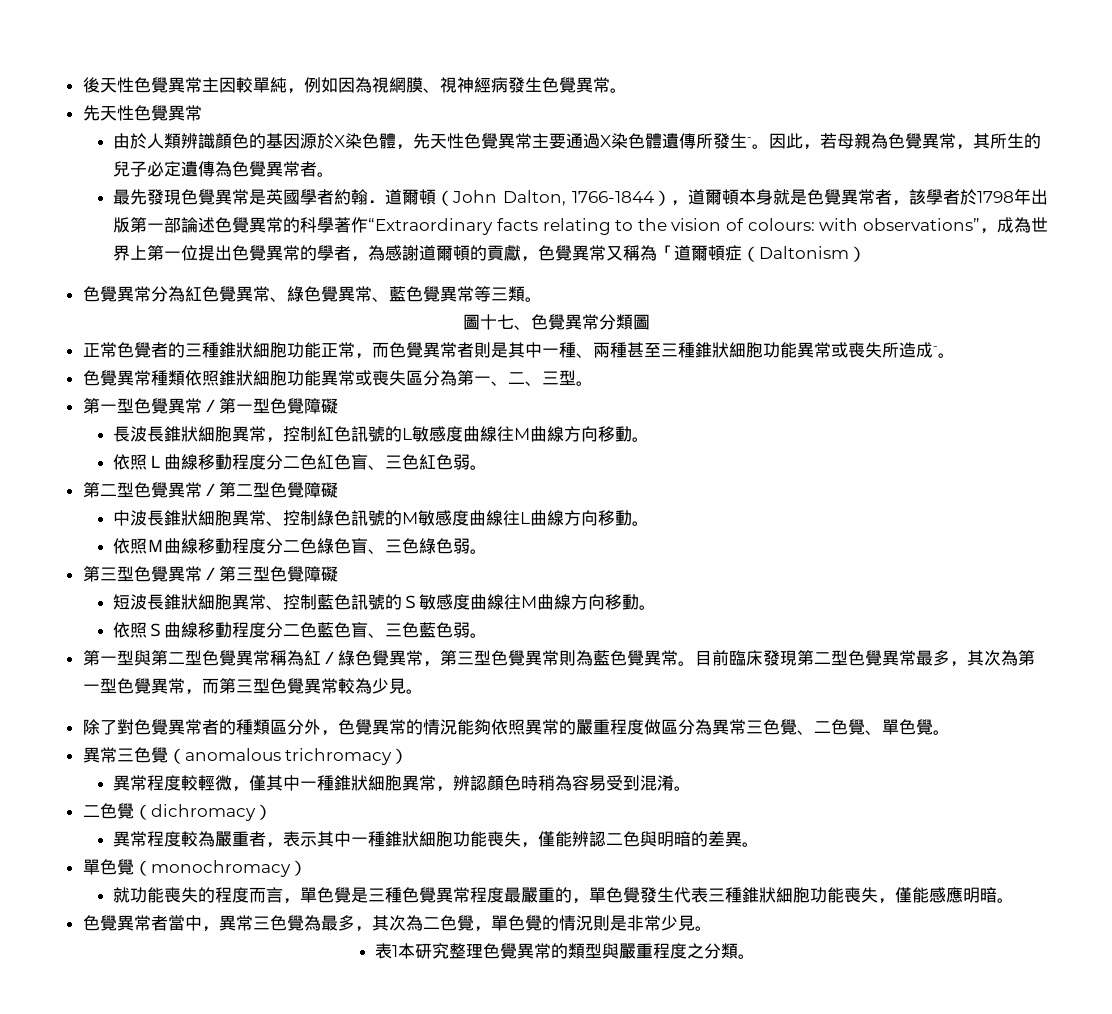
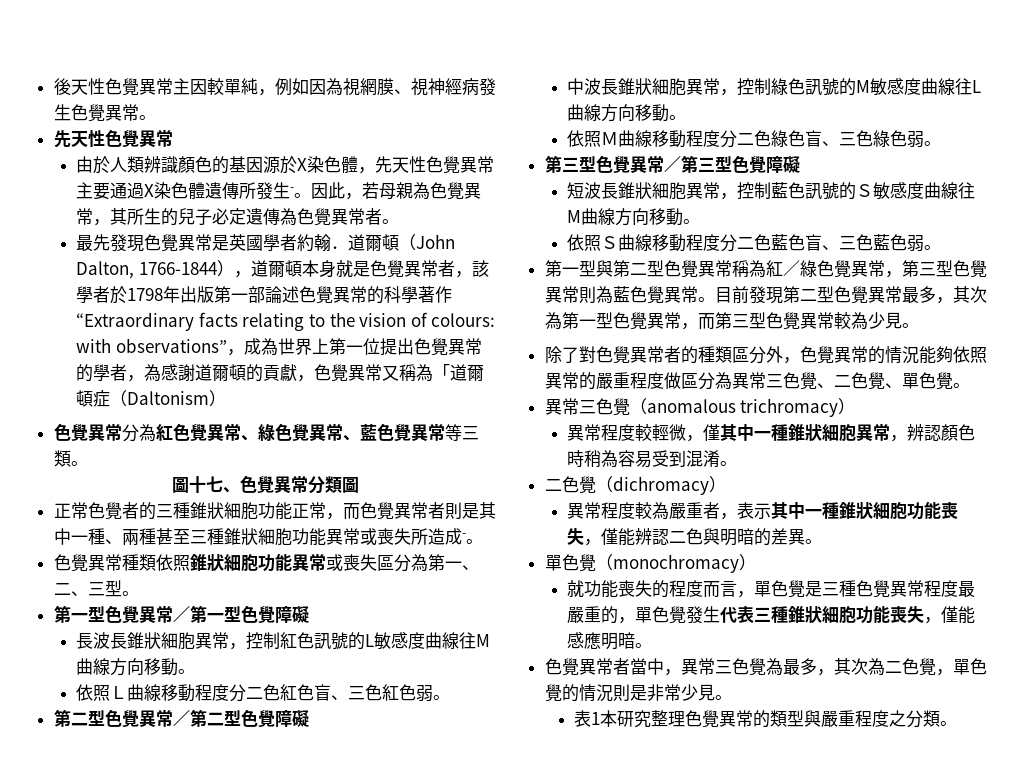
[266,521,284,526] 、 -> [720,89,738,96] ，
[266,605,284,610] 、 -> [720,193,738,200] ，
[728,650,763,666] 臨床 -> (749, 295) none

